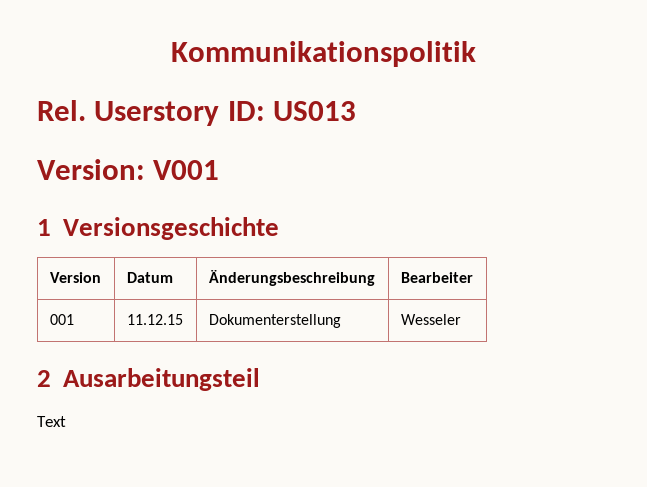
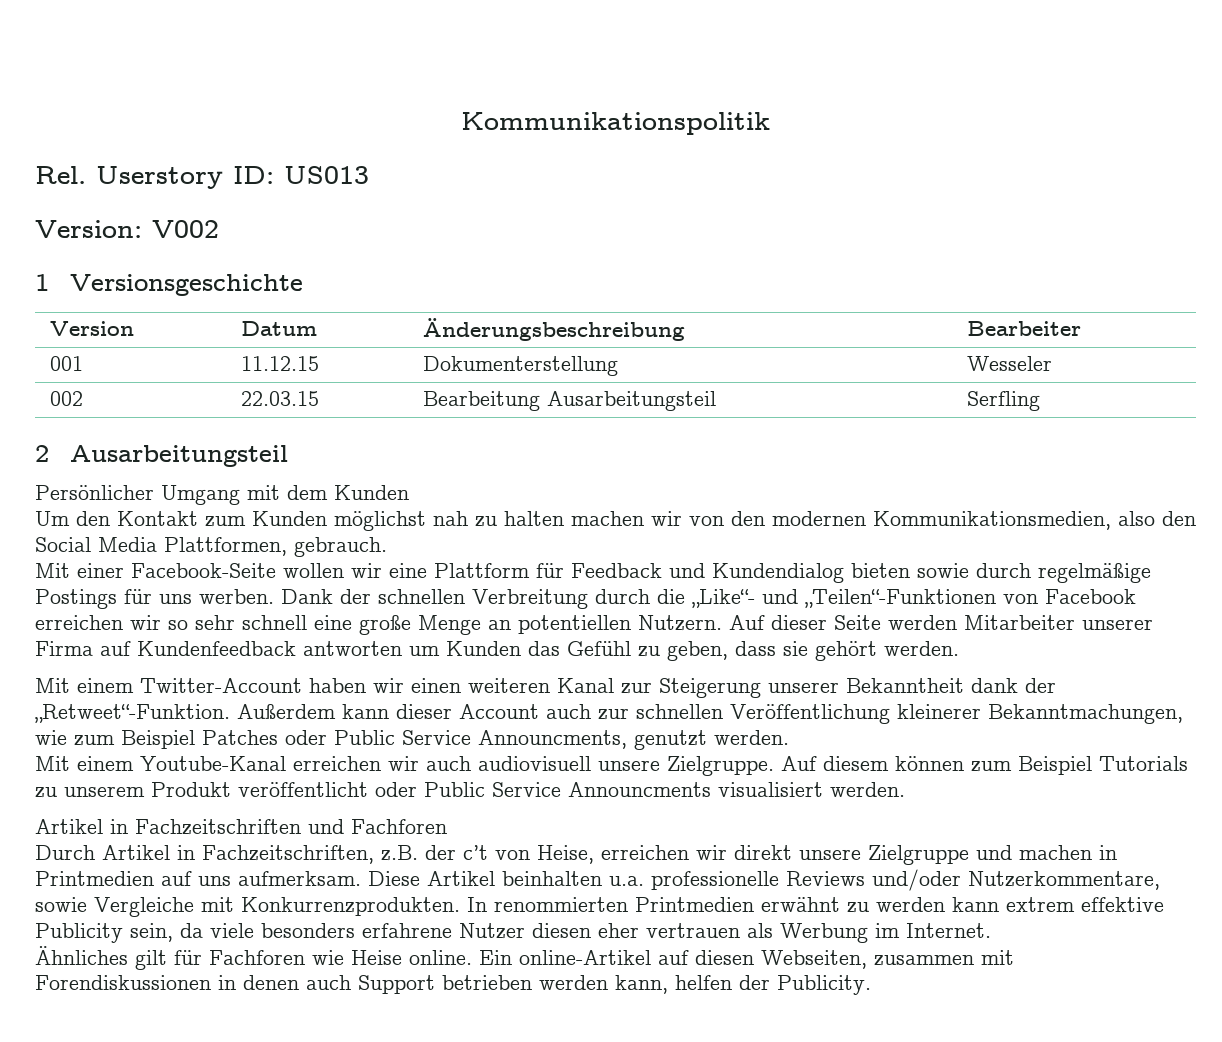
[153,160,220,180] V001 -> [152,220,219,238] V002
[37,368,261,391] [37,416,66,427] // 2 Ausarbeitungsteil // Text -> [49,391,83,406] [240,391,319,406] [422,391,716,411] [966,391,1040,411] [35,445,288,467] [35,485,409,505] [35,511,1196,531] [35,537,387,557] [35,563,1151,583] [35,589,1136,609] [35,615,1153,635] [35,641,959,661] [35,678,1056,698] [35,704,1183,724] [35,730,789,750] [35,756,1188,776] [35,782,905,798] [35,819,447,835] [35,845,1117,865] [35,869,1160,891] [35,897,1164,917] [35,923,991,943] [35,946,1014,970] [35,975,871,995] // 002 | 22.03.15 | Bearbeitung Ausarbeitungsteil | Serfling // 2 Ausarbeitungsteil // Persönlicher Umgang mit dem Kunden // Um den Kontakt zum Kunden möglichst nah zu halten machen wir von den modernen Kommunikationsmedien, also den Social Media Plattformen, gebrauch. // Mit einer Facebook-Seite wollen wir eine Plattform für Feedback und Kundendialog bieten sowie durch regelmäßige Postings für uns werben. Dank der schnellen Verbreitung durch die „Like“- und „Teilen“-Funktionen von Facebook erreichen wir so sehr schnell eine große Menge an potentiellen Nutzern. Auf dieser Seite werden Mitarbeiter unserer Firma auf Kundenfeedback antworten um Kunden das Gefühl zu geben, dass sie gehört werden. // Mit einem Twitter-Account haben wir einen weiteren Kanal zur Steigerung unserer Bekanntheit dank der „Retweet“-Funktion. Außerdem kann dieser Account auch zur schnellen Veröffentlichung kleinerer Bekanntmachungen, wie zum Beispiel Patches oder Public Service Announcments, genutzt werden. // Mit einem Youtube-Kanal erreichen wir auch audiovisuell unsere Zielgruppe. Auf diesem können zum Beispiel Tutorials zu unserem Produkt veröffentlicht oder Public Service Announcments visualisiert werden. // Artikel in Fachzeitschriften und Fachforen // Durch Artikel in Fachzeitschriften, z.B. der c’t von Heise, erreichen wir direkt unsere Zielgruppe und machen in Printmedien auf uns aufmerksam. Diese Artikel beinhalten u.a. professionelle Reviews und/oder Nutzerkommentare, sowie Vergleiche mit Konkurrenzprodukten. In renommierten Printmedien erwähnt zu werden kann extrem effektive Publicity sein, da viele besonders erfahrene Nutzer diesen eher vertrauen als Werbung im Internet. // Ähnliches gilt für Fachforen wie Heise online. Ein online-Artikel auf diesen Webseiten, zusammen mit Forendiskussionen in denen auch Support betrieben werden kann, helfen der Publicity.

